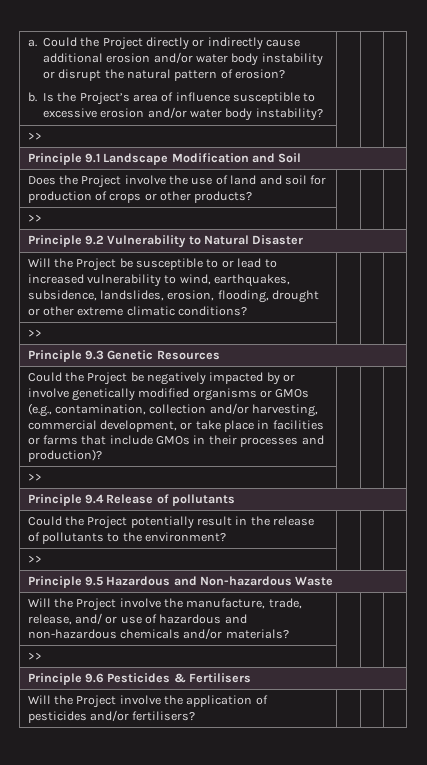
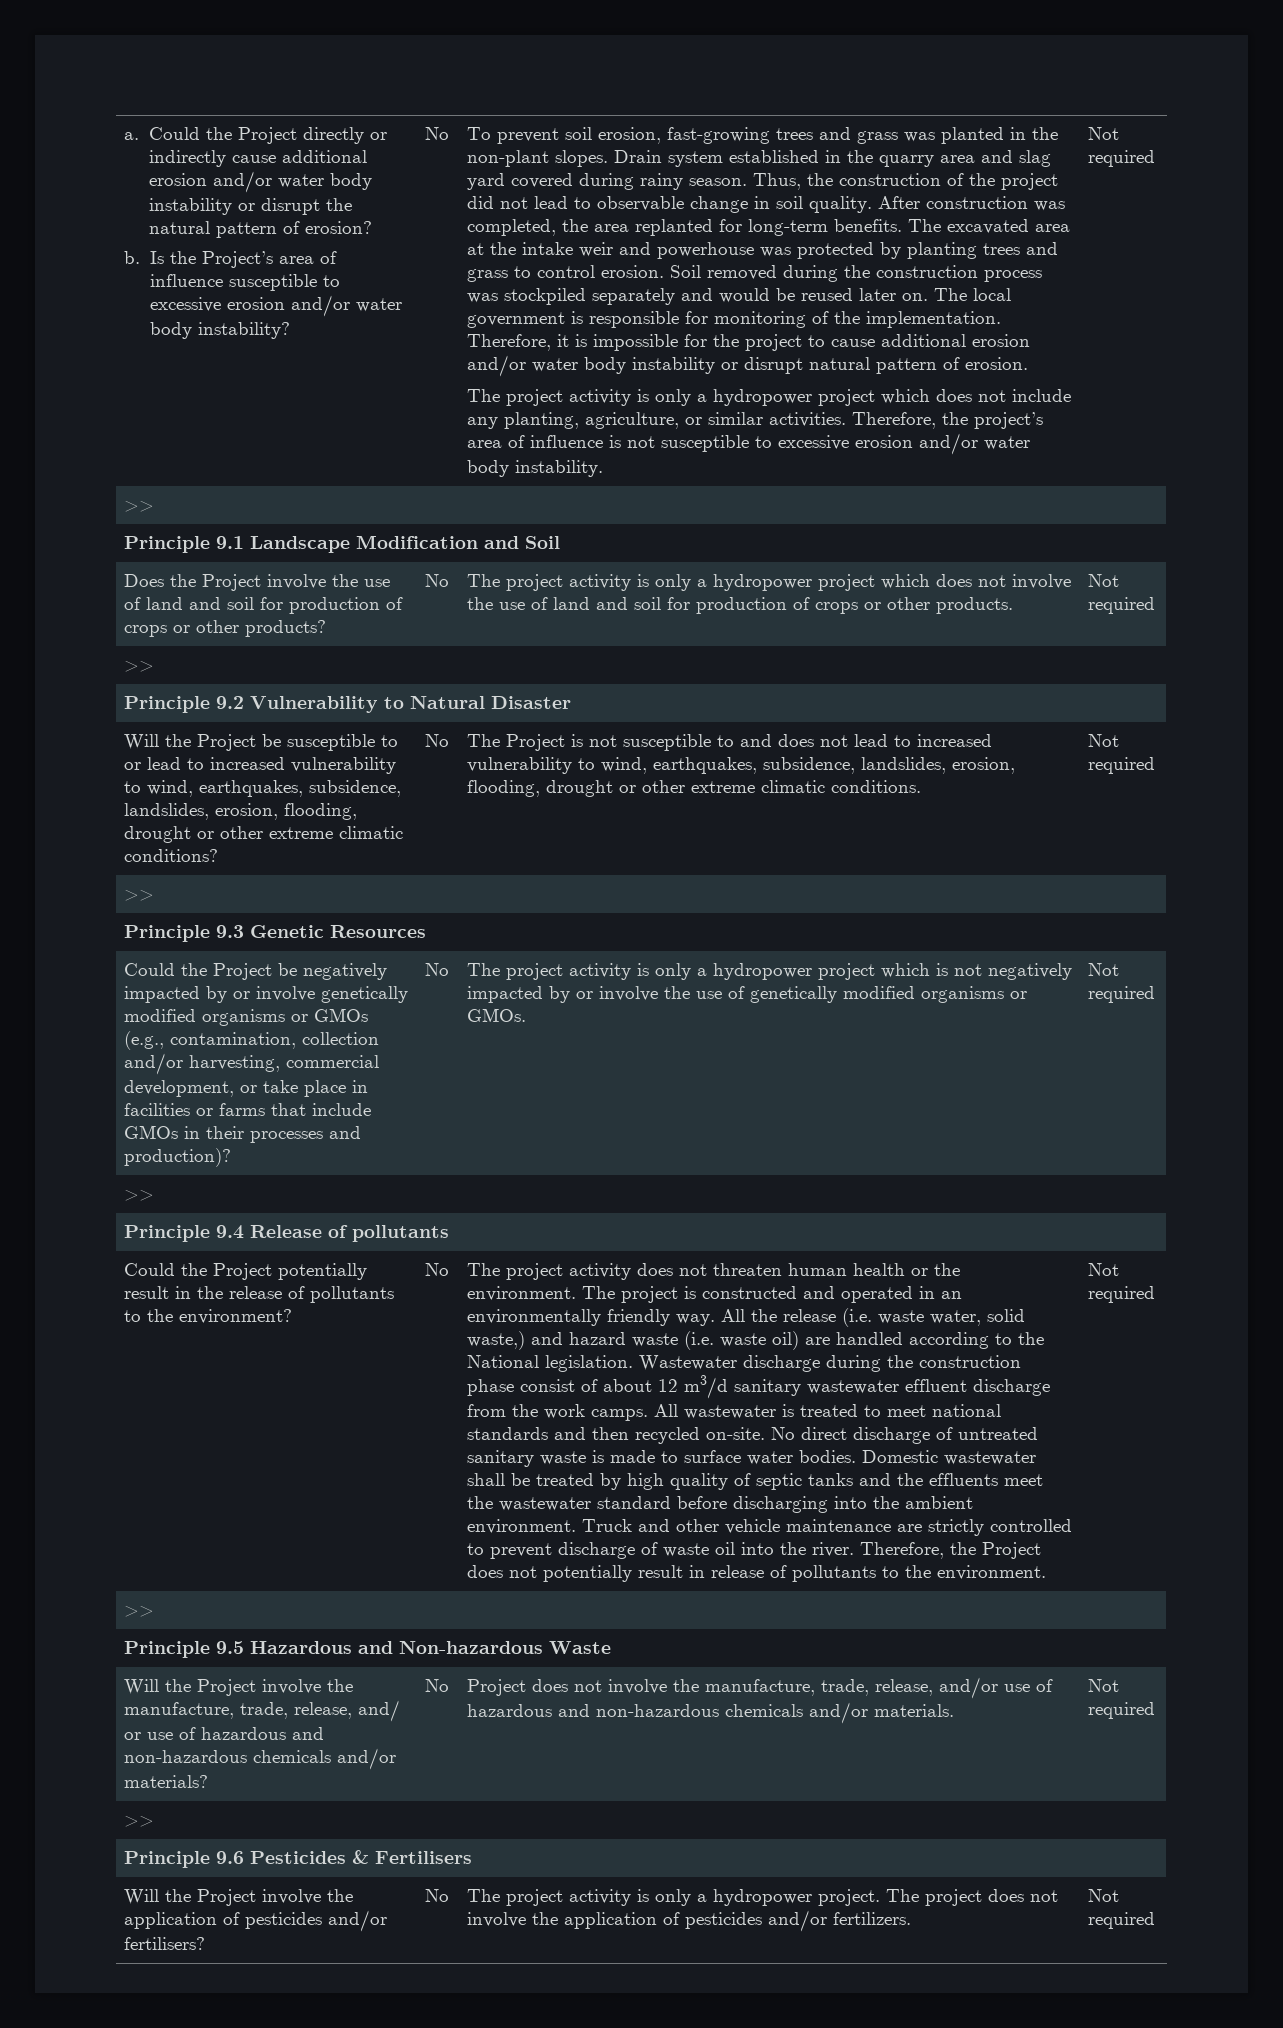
(323, 114) | | -> [425,127,450,140] [467,127,1059,144] [467,150,1052,167] [467,173,1059,190] [467,196,1066,213] [467,219,1071,236] [467,242,1059,259] [467,265,1043,282] [467,288,1012,305] [467,311,1002,328] [467,334,1031,351] [467,355,1029,377] [467,389,1072,406] [467,412,1044,429] [467,433,1031,455] [467,460,604,477] [1088,127,1120,140] [1088,150,1156,167] No | To prevent soil erosion, fast-growing trees and grass was planted in the non-plant slopes. Drain system established in the quarry area and slag yard covered during rainy season. Thus, the construction of the project did not lead to observable change in soil quality. After construction was completed, the area replanted for long-term benefits. The excavated area at the intake weir and powerhouse was protected by planting trees and grass to control erosion. Soil removed during the construction process was stockpiled separately and would be reused later on. The local government is responsible for monitoring of the implementation. Therefore, it is impossible for the project to cause additional erosion and/or water body instability or disrupt natural pattern of erosion. // The project activity is only a hydropower project which does not include any planting, agriculture, or similar activities. Therefore, the project’s area of influence is not susceptible to excessive erosion and/or water body instability. | Not required
(253, 197) | | -> [425,574,450,587] [467,574,1072,591] [467,597,1014,614] [1088,574,1120,587] [1088,597,1156,614] No | The project activity is only a hydropower project which does not involve the use of land and soil for production of crops or other products. | Not required
(248, 311) | | -> [425,734,450,747] [467,734,993,751] [467,757,1016,774] [467,780,922,797] [1088,734,1120,747] [1088,757,1156,774] No | The Project is not susceptible to and does not lead to increased vulnerability to wind, earthquakes, subsidence, landslides, erosion, flooding, drought or other extreme climatic conditions. | Not required
(102, 455) | | -> [425,963,450,976] [467,963,1073,980] [467,986,1028,1003] [467,1008,527,1022] [1088,963,1120,976] [1088,986,1156,1003] No | The project activity is only a hydropower project which is not negatively impacted by or involve the use of genetically modified organisms or GMOs. | Not required
(227, 537) | | -> [425,1263,450,1276] [467,1263,961,1280] [467,1286,963,1303] [467,1308,1026,1327] [467,1331,1045,1350] [467,1355,1022,1372] [467,1375,1051,1399] [467,1404,1002,1421] [467,1427,1039,1444] [467,1450,1037,1467] [467,1473,1044,1490] [467,1496,974,1513] [467,1519,1073,1536] [467,1542,1042,1559] [467,1565,1047,1582] [1088,1263,1120,1276] [1088,1286,1156,1303] No | The project activity does not threaten human health or the environment. The project is constructed and operated in an environmentally friendly way. All the release (i.e. waste water, solid waste,) and hazard waste (i.e. waste oil) are handled according to the National legislation. Wastewater discharge during the construction phase consist of about 12 m3/d sanitary wastewater effluent discharge from the work camps. All wastewater is treated to meet national standards and then recycled on-site. No direct discharge of untreated sanitary waste is made to surface water bodies. Domestic wastewater shall be treated by high quality of septic tanks and the effluents meet the wastewater standard before discharging into the ambient environment. Truck and other vehicle maintenance are strictly controlled to prevent discharge of waste oil into the river. Therefore, the Project does not potentially result in release of pollutants to the environment. | Not required
(289, 634) | | -> [425,1679,450,1692] [467,1677,1054,1699] [467,1702,955,1724] [1088,1679,1120,1692] [1088,1702,1156,1719] No | Project does not involve the manufacture, trade, release, and/or use of hazardous and non-hazardous chemicals and/or materials. | Not required
(196, 716) | | -> [425,1889,450,1902] [467,1889,1059,1906] [467,1910,912,1932] [1088,1889,1120,1902] [1088,1912,1156,1929] No | The project activity is only a hydropower project. The project does not involve the application of pesticides and/or fertilizers. | Not required

